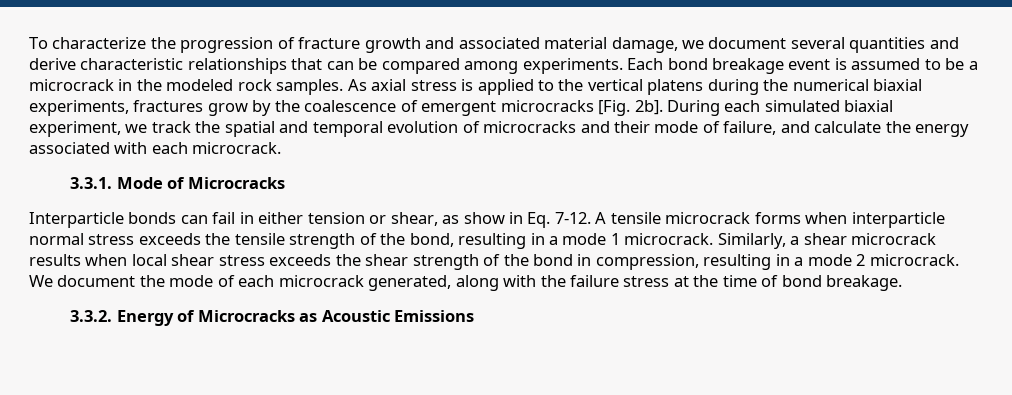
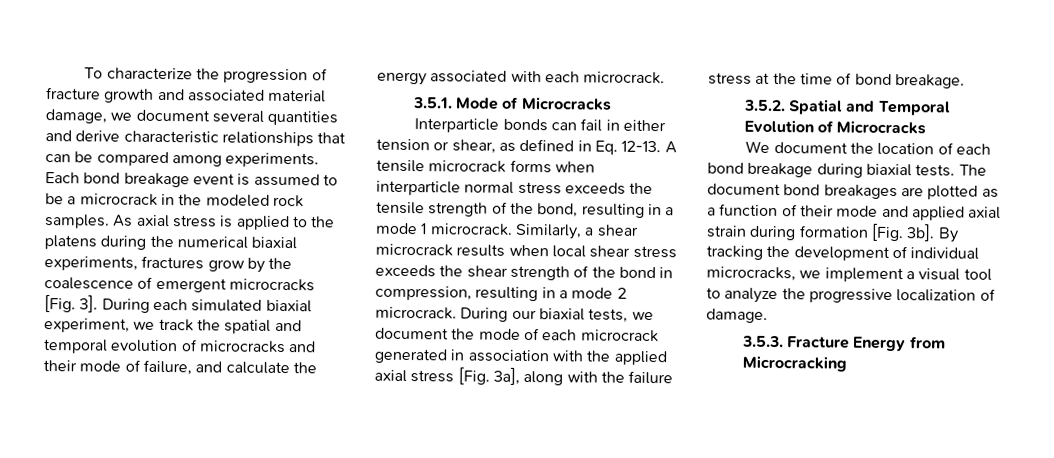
[587,79,643,91] vertical -> (336, 222) none
[634,100,663,115] 2b]. -> [79,295,99,313] 3].
[70,177,113,189] 3.3.1. -> [411,97,453,109] 3.5.1.
[463,212,505,224] show -> [519,138,575,152] defined
[554,212,591,224] 7-12. -> [621,140,662,153] 12-13.
[29,275,53,287] We -> [460,307,654,323] During our biaxial tests, we
[368,275,452,291] generated, -> [374,348,668,366] [374,367,520,385] generated in association with the applied axial stress [Fig. 3a],
[70,310,474,326] 3.3.2. Energy of Microcracks as Acoustic Emissions -> [742,99,951,116] [743,119,927,135] [745,140,992,156] [707,162,987,178] [707,183,999,200] [707,203,1002,221] [706,223,959,243] [706,245,980,261] [706,266,992,283] [706,287,996,304] [706,308,768,323] [741,335,946,352] [741,355,847,372] 3.5.2. Spatial and Temporal Evolution of Microcracks // We document the location of each bond breakage during biaxial tests. The document bond breakages are plotted as a function of their mode and applied axial strain during formation [Fig. 3b]. By tracking the development of individual microcracks, we implement a visual tool to analyze the progressive localization of damage. // 3.5.3. Fracture Energy from Microcracking

